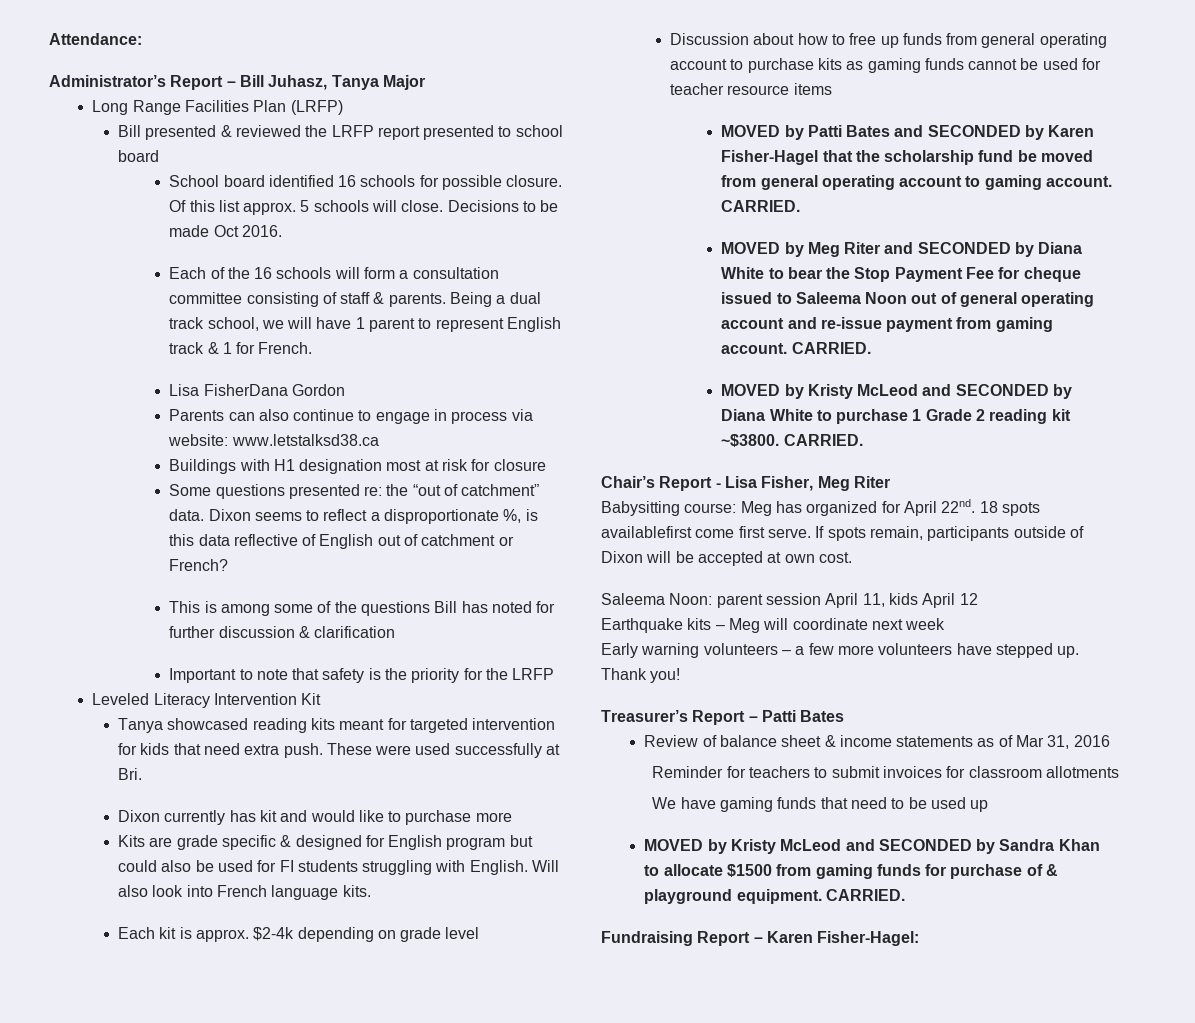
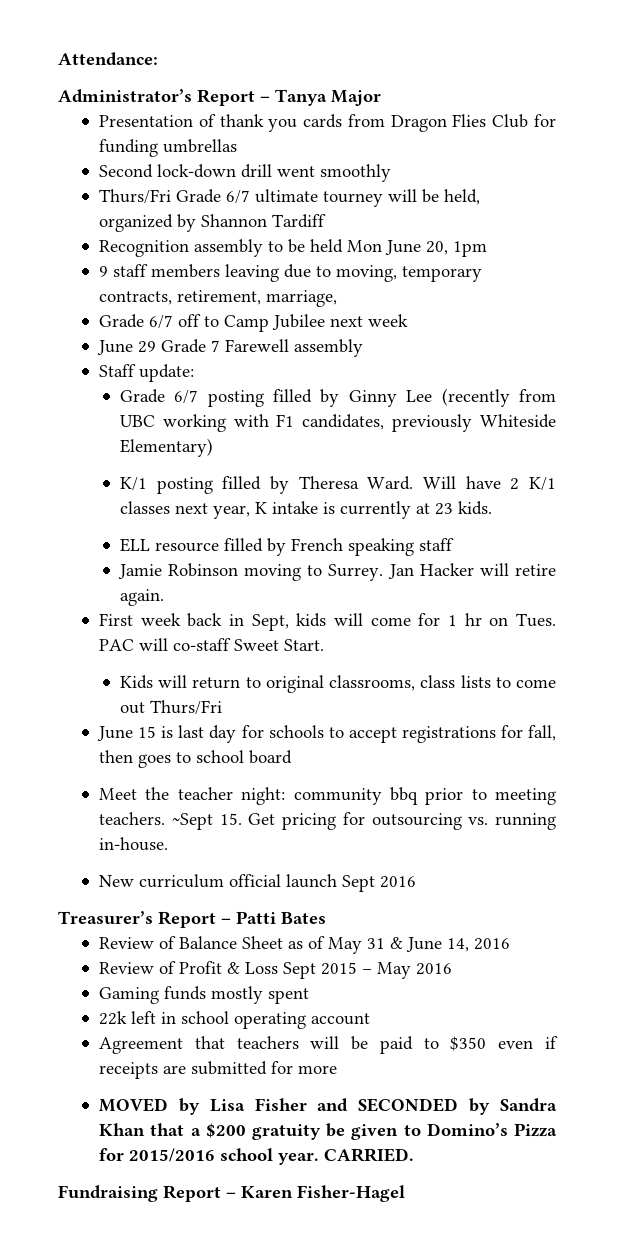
[239,75,328,90] Bill Juhasz, -> (270, 99) none
[92,100,343,115] [117,125,563,140] [117,150,159,162] [169,175,563,190] [169,200,559,215] [169,225,282,237] [169,267,499,279] [169,292,541,307] [169,317,562,332] [169,342,313,354] [169,384,345,396] [169,409,533,424] [168,434,379,446] [169,459,546,474] [169,484,540,499] [169,509,538,524] [169,534,514,549] [169,559,229,571] [169,601,556,616] [169,626,396,638] [169,668,555,683] [92,693,322,708] [117,718,556,733] [117,743,561,758] [117,768,142,780] [117,810,512,825] [117,835,533,850] [117,860,560,875] [117,885,371,900] [117,927,480,942] [669,33,1107,48] [669,58,1102,73] [669,83,832,95] [721,125,1095,140] [721,150,1094,165] [721,175,1113,190] [721,200,801,212] [721,242,1083,257] [721,267,1081,282] [721,292,1095,307] [721,317,1053,332] [721,342,871,354] [721,384,1073,399] [721,409,1071,424] [721,434,863,447] [601,476,890,491] [601,499,1040,516] [601,526,1084,541] [601,551,852,566] [601,593,978,608] [601,618,946,633] [601,643,1080,658] [601,668,681,683] Long Range Facilities Plan (LRFP) // Bill presented & reviewed the LRFP report presented to school board // School board identified 16 schools for possible closure. Of this list approx. 5 schools will close. Decisions to be made Oct 2016. // Each of the 16 schools will form a consultation committee consisting of staff & parents. Being a dual track school, we will have 1 parent to represent English track & 1 for French. // Lisa FisherDana Gordon // Parents can also continue to engage in process via website: www.letstalksd38.ca // Buildings with H1 designation most at risk for closure // Some questions presented re: the “out of catchment” data. Dixon seems to reflect a disproportionate %, is this data reflective of English out of catchment or French? // This is among some of the questions Bill has noted for further discussion & clarification // Important to note that safety is the priority for the LRFP // Leveled Literacy Intervention Kit // Tanya showcased reading kits meant for targeted intervention for kids that need extra push. These were used successfully at Bri. // Dixon currently has kit and would like to purchase more // Kits are grade specific & designed for English program but could also be used for FI students struggling with English. Will also look into French language kits. // Each kit is approx. $2-4k depending on grade level // Discussion about how to free up funds from general operating account to purchase kits as gaming funds cannot be used for teacher resource items // MOVED by Patti Bates and SECONDED by Karen Fisher-Hagel that the scholarship fund be moved from general operating account to gaming account. CARRIED. // MOVED by Meg Riter and SECONDED by Diana White to bear the Stop Payment Fee for cheque issued to Saleema Noon out of general operating account and re-issue payment from gaming account. CARRIED. // MOVED by Kristy McLeod and SECONDED by Diana White to purchase 1 Grade 2 reading kit ~$3800. CARRIED. // Chair’s Report - Lisa Fisher, Meg Riter // Babysitting course: Meg has organized for April 22nd. 18 spots availablefirst come first serve. If spots remain, participants outside of Dixon will be accepted at own cost. // Saleema Noon: parent session April 11, kids April 12 // Earthquake kits – Meg will coordinate next week // Early warning volunteers – a few more volunteers have stepped up. Thank you! -> [99,114,556,132] [99,139,238,157] [99,164,392,182] [99,189,481,207] [99,214,327,232] [99,239,488,257] [99,264,483,282] [99,290,338,307] [99,314,409,332] [97,339,364,357] [99,364,195,382] [119,388,556,407] [119,414,556,432] [119,438,213,457] [119,476,556,494] [119,501,492,519] [119,538,454,556] [117,563,556,581] [119,589,164,606] [99,613,556,631] [99,638,325,651] [119,675,556,693] [119,700,222,715] [97,725,556,743] [99,750,293,768] [99,787,557,805] [99,812,557,830] [99,837,169,851] [99,874,417,892] Presentation of thank you cards from Dragon Flies Club for funding umbrellas // Second lock-down drill went smoothly // Thurs/Fri Grade 6/7 ultimate tourney will be held, organized by Shannon Tardiff // Recognition assembly to be held Mon June 20, 1pm // 9 staff members leaving due to moving, temporary contracts, retirement, marriage, // Grade 6/7 off to Camp Jubilee next week // June 29 Grade 7 Farewell assembly // Staff update: // Grade 6/7 posting filled by Ginny Lee (recently from UBC working with F1 candidates, previously Whiteside Elementary) // K/1 posting filled by Theresa Ward. Will have 2 K/1 classes next year, K intake is currently at 23 kids. // ELL resource filled by French speaking staff // Jamie Robinson moving to Surrey. Jan Hacker will retire again. // First week back in Sept, kids will come for 1 hr on Tues. PAC will co-staff Sweet Start. // Kids will return to original classrooms, class lists to come out Thurs/Fri // June 15 is last day for schools to accept registrations for fall, then goes to school board // Meet the teacher night: community bbq prior to meeting teachers. ~Sept 15. Get pricing for outsourcing vs. running in-house. // New curriculum official launch Sept 2016
[719,735,1110,749] [652,766,1119,778] [652,797,989,812] [644,839,842,854] balance sheet & income statements as of Mar 31, 2016 // Reminder for teachers to submit invoices for classroom allotments // We have gaming funds that need to be used up // MOVED by Kristy McLeod -> [179,936,511,954] [99,961,453,979] [99,986,310,1004] [99,1011,371,1029] [99,1036,558,1054] [99,1061,338,1079] [99,1098,307,1115] Balance Sheet as of May 31 & June 14, 2016 // Review of Profit & Loss Sept 2015 – May 2016 // Gaming funds mostly spent // 22k left in school operating account // Agreement that teachers will be paid to $350 even if receipts are submitted for more // MOVED by Lisa Fisher
[644,864,1059,879] [644,889,822,904] to allocate $1500 from gaming funds for purchase of & playground equipment. -> [150,1123,557,1140] [99,1148,320,1165] that a $200 gratuity be given to Domino’s Pizza for 2015/2016 school year.
[817,931,920,946] Fisher-Hagel: -> [297,1185,405,1202] Fisher-Hagel

